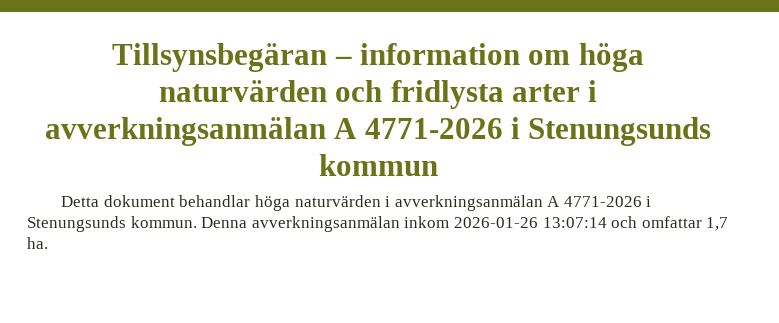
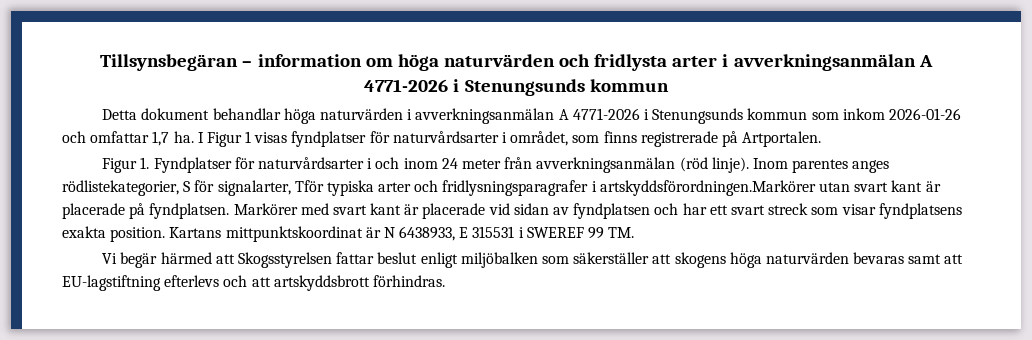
[130,216,400,232] kommun. Denna avverkningsanmälan -> [747,108,839,120] kommun som
[542,217,607,228] 13:07:14 -> (961, 114) none
(48, 243) none -> [197,131,822,147] [102,157,890,173] [62,180,941,196] [62,203,962,219] [62,226,635,242] [102,252,964,268] [62,275,445,291] I Figur 1 visas fyndplatser för naturvårdsarter i området, som finns registrerade på Artportalen. // Figur 1. Fyndplatser för naturvårdsarter i och inom 24 meter från avverkningsanmälan (röd linje). Inom parentes anges rödlistekategorier, S för signalarter, Tför typiska arter och fridlysningsparagrafer i artskyddsförordningen.Markörer utan svart kant är placerade på fyndplatsen. Markörer med svart kant är placerade vid sidan av fyndplatsen och har ett svart streck som visar fyndplatsens exakta position. Kartans mittpunktskoordinat är N 6438933, E 315531 i SWEREF 99 TM. // Vi begär härmed att Skogsstyrelsen fattar beslut enligt miljöbalken som säkerställer att skogens höga naturvärden bevaras samt att EU-lagstiftning efterlevs och att artskyddsbrott förhindras.

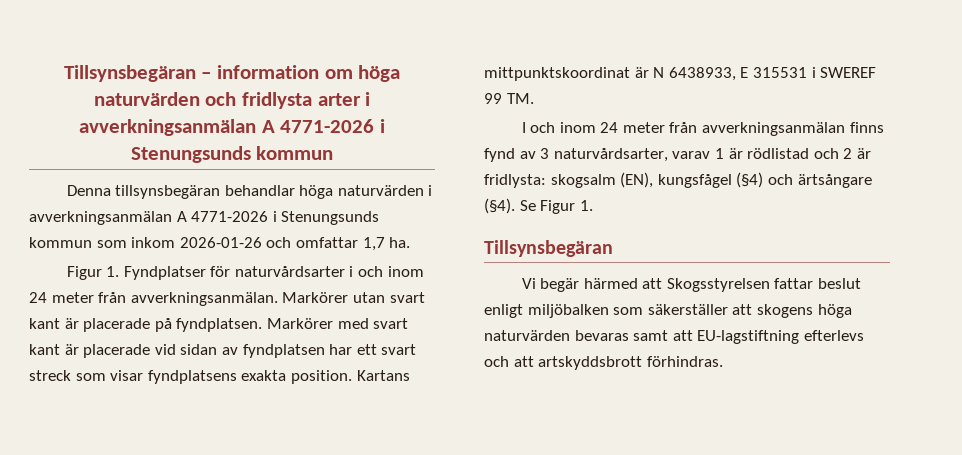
[102,108,210,120] Detta dokument -> [66,185,221,199] Denna tillsynsbegäran
[197,131,822,147] I Figur 1 visas fyndplatser för naturvårdsarter i området, som finns registrerade på Artportalen. -> (411, 242) none
[536,157,890,173] [62,180,816,196] avverkningsanmälan (röd linje). Inom parentes anges rödlistekategorier, S för signalarter, Tför typiska arter och fridlysningsparagrafer i artskyddsförordningen.Markörer -> [130,292,349,306] avverkningsanmälan. Markörer
[654,203,679,215] och -> (325, 351) none
(635, 232) none -> [521,122,884,136] [484,148,871,162] [484,172,872,188] [484,198,593,214] [484,240,613,257] // I och inom 24 meter från avverkningsanmälan finns fynd av 3 naturvårdsarter, varav 1 är rödlistad och 2 är fridlysta: skogsalm (EN), kungsfågel (§4) och ärtsångare (§4). Se Figur 1. // Tillsynsbegäran

